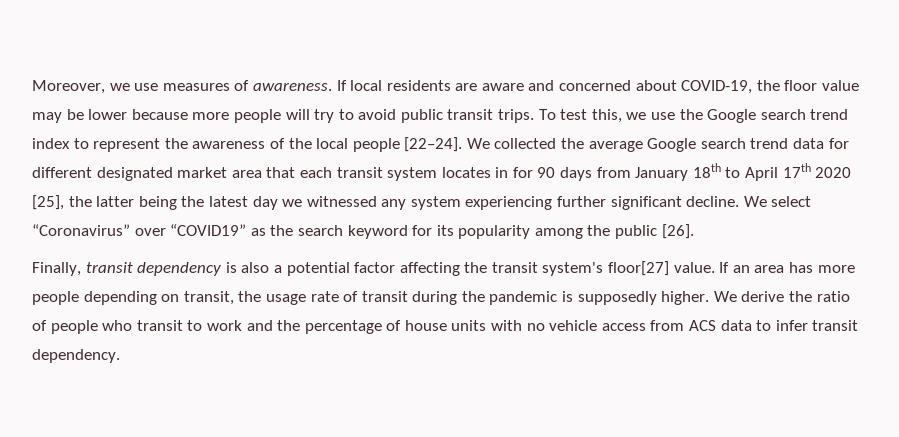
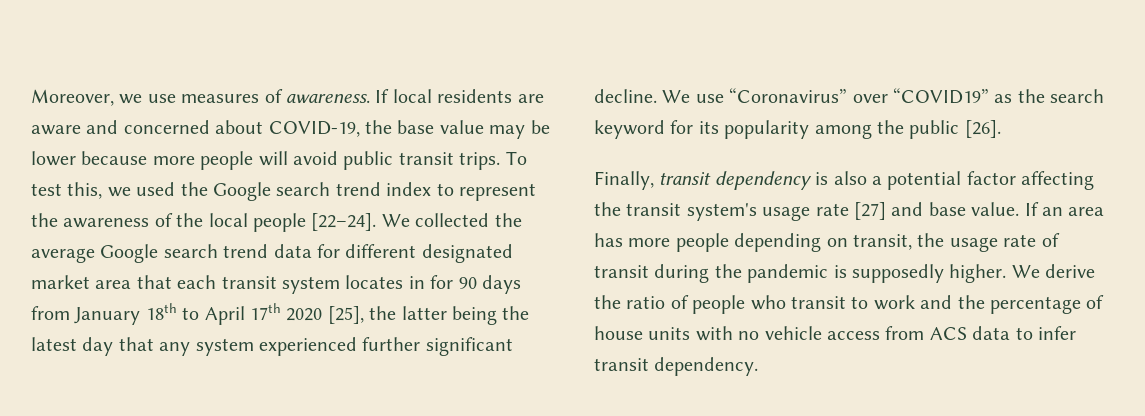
[784,80,818,91] floor -> [397,120,435,134] base
[314,109,354,123] try to -> (288, 158) none
[651,112,676,120] use -> [136,182,176,196] used
[282,196,377,207] we witnessed -> [118,337,154,351] that
[465,196,553,210] experiencing -> [259,337,357,356] experienced
[771,196,812,207] select -> [695,94,724,103] use
[608,261,670,276] floor[27] -> [762,202,966,221] usage rate [27] and base

